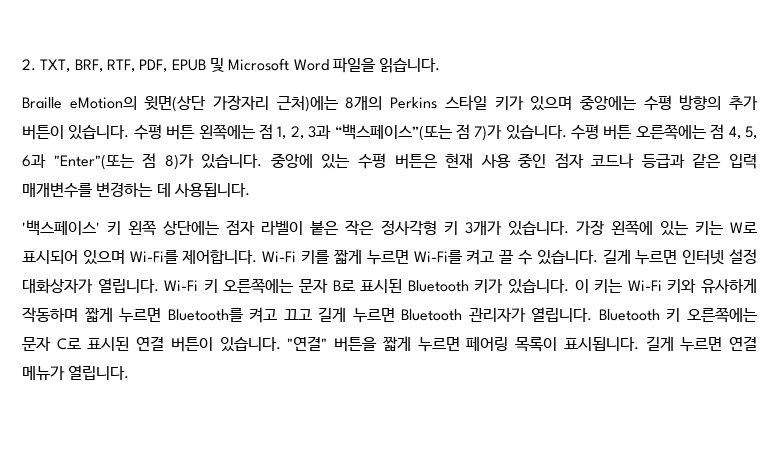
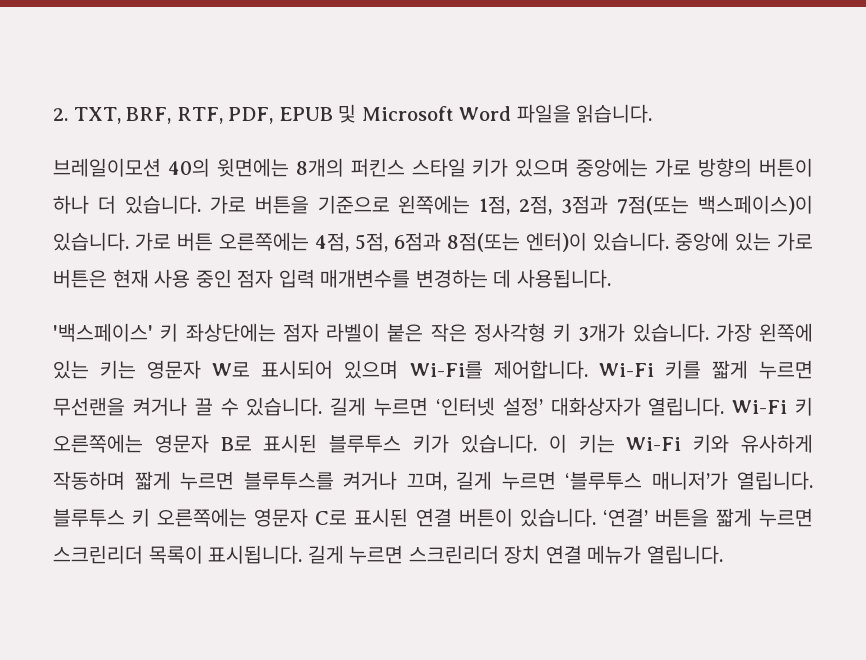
[22,95,759,112] [22,124,758,141] [22,153,194,170] Braille eMotion의 윗면(상단 가장자리 근처)에는 8개의 Perkins 스타일 키가 있으며 중앙에는 수평 방향의 추가 버튼이 있습니다. 수평 버튼 왼쪽에는 점 1, 2, 3과 “백스페이스”(또는 점 7)가 있습니다. 수평 버튼 오른쪽에는 점 4, 5, 6과 "Enter"(또는 점 8)가 -> [53,158,813,177] [53,195,813,215] [53,232,587,252] 브레일이모션 40의 윗면에는 8개의 퍼킨스 스타일 키가 있으며 중앙에는 가로 방향의 버튼이 하나 더 있습니다. 가로 버튼을 기준으로 왼쪽에는 1점, 2점, 3점과 7점(또는 백스페이스)이 있습니다. 가로 버튼 오른쪽에는 4점, 5점, 6점과 8점(또는 엔터)이
[357,153,386,169] 수평 -> [777,232,813,251] 가로
[591,153,722,168] 코드나 등급과 같은 -> (274, 278) none
[128,220,221,236] 왼쪽 상단에는 -> [185,323,276,342] 좌상단에는
(724, 228) none -> [147,360,202,379] 영문자
[413,249,495,265] Wi-Fi를 켜고 -> [53,397,187,416] 무선랜을 켜거나
[682,249,757,265] 인터넷 설정 -> [435,397,543,416] ‘인터넷 설정’
[299,279,328,293] 문자 -> [154,434,209,453] 영문자
[407,280,469,292] Bluetooth -> [329,435,402,453] 블루투스
[167,307,759,323] [22,337,51,351] Bluetooth를 켜고 끄고 길게 누르면 Bluetooth 관리자가 열립니다. Bluetooth 키 오른쪽에는 문자 -> [243,471,813,491] [53,508,309,527] 블루투스를 켜거나 끄며, 길게 누르면 ‘블루투스 매니저’가 열립니다. 블루투스 키 오른쪽에는 영문자
[287,336,328,351] "연결" -> [602,508,648,527] ‘연결’
[466,337,509,351] 페어링 -> [53,545,143,564] 스크린리더
(723, 344) none -> [408,545,541,564] 스크린리더 장치

